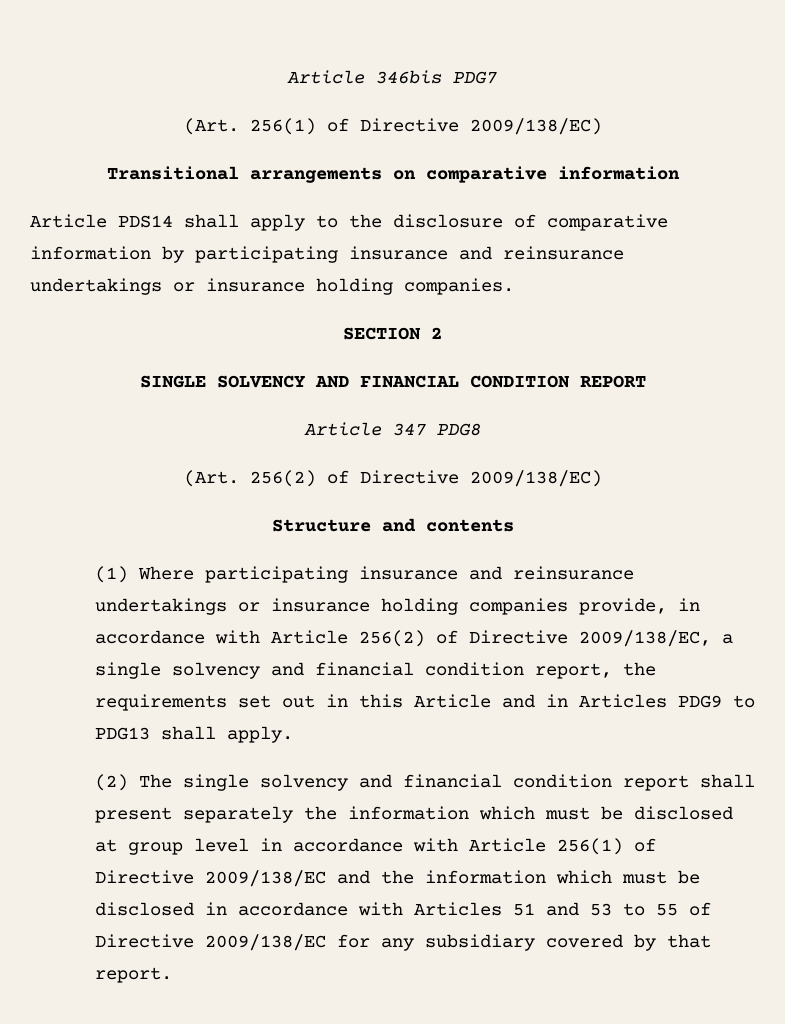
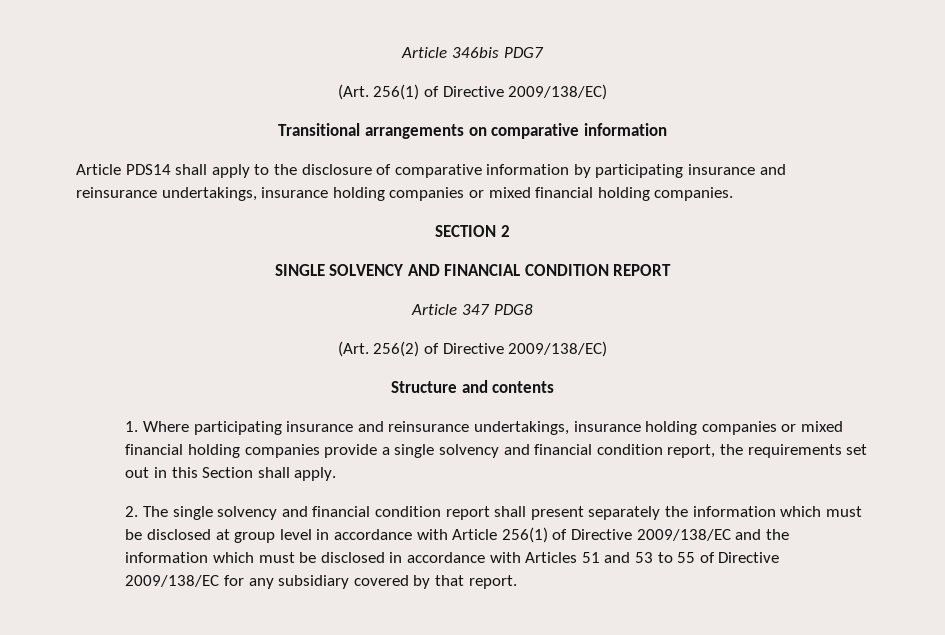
[30,278,305,295] undertakings or insurance -> [161,187,594,201] undertakings, insurance holding companies or mixed financial
[94,566,128,583] (1) -> [125,421,139,432] 1.
[94,598,700,615] [94,630,711,647] undertakings or insurance holding companies provide, in accordance with Article 256(2) of Directive 2009/138/EC, -> [473,421,843,435] [125,444,378,458] undertakings, insurance holding companies or mixed financial holding companies provide
[413,694,755,708] [94,727,150,740] Article and in Articles PDG9 to PDG13 -> [202,467,254,478] Section
[94,774,128,791] (2) -> [125,506,139,517] 2.

